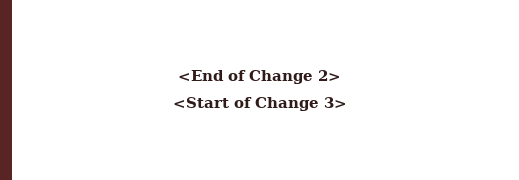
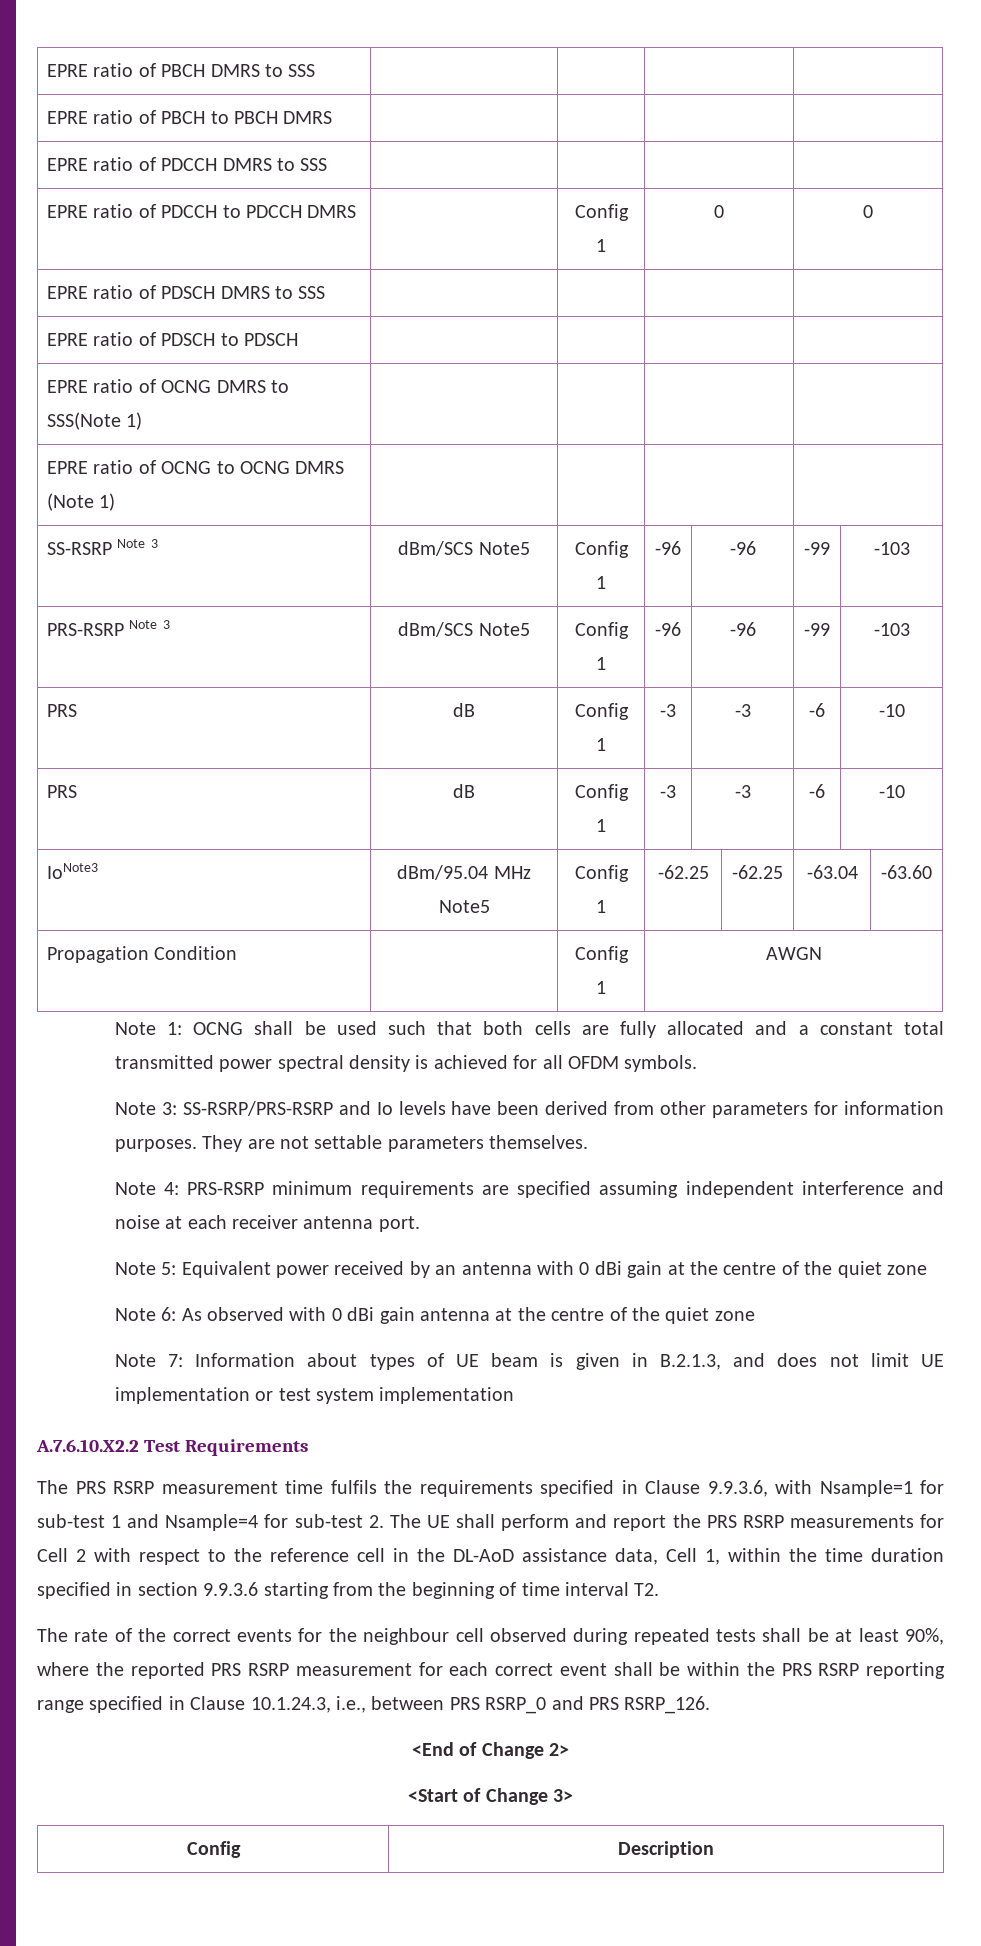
(178, 75) none -> [47,63,316,77] [47,110,333,124] [47,157,328,171] [47,204,357,218] [574,204,629,221] [596,239,606,252] [714,205,724,218] [863,205,873,218] [47,285,326,299] [47,332,299,346] [47,379,290,393] [47,412,143,430] [47,460,345,474] [47,493,116,511] [47,539,158,555] [398,541,530,556] [574,541,629,558] [596,576,606,589] [655,541,681,555] [729,541,756,555] [804,542,830,555] [873,542,910,555] [47,620,170,636] [398,622,530,637] [574,622,629,639] [596,657,606,670] [655,622,681,636] [729,622,756,636] [804,623,830,636] [873,623,910,636] [47,704,78,717] [453,703,475,717] [574,703,629,720] [596,738,606,751] [660,704,676,717] [734,704,751,717] [809,703,825,717] [878,704,905,717] [47,785,78,798] [453,784,475,798] [574,784,629,801] [596,819,606,832] [660,785,676,798] [734,785,751,798] [809,784,825,798] [878,785,905,798] [47,863,99,879] [397,865,531,880] [438,900,490,913] [574,865,629,882] [596,900,606,913] [657,865,709,879] [732,865,783,879] [806,865,858,879] [881,865,932,879] [47,946,238,963] [574,946,629,963] [596,981,606,994] [765,947,822,960] [114,1021,945,1038] [114,1055,698,1072] [114,1101,944,1118] [114,1135,589,1152] [114,1181,944,1198] [114,1215,420,1232] [114,1261,928,1278] [114,1307,755,1324] [114,1353,945,1370] [114,1387,515,1404] [36,1439,309,1456] [37,1480,944,1497] [37,1514,945,1531] [37,1548,944,1565] [37,1582,660,1599] [37,1628,945,1645] [37,1662,945,1679] [37,1696,711,1714] EPRE ratio of PBCH DMRS to SSS | | | | // EPRE ratio of PBCH to PBCH DMRS | | | | // EPRE ratio of PDCCH DMRS to SSS | | | | // EPRE ratio of PDCCH to PDCCH DMRS | | Config 1 | 0 | 0 // EPRE ratio of PDSCH DMRS to SSS | | | | // EPRE ratio of PDSCH to PDSCH | | | | // EPRE ratio of OCNG DMRS to SSS(Note 1) | | | | // EPRE ratio of OCNG to OCNG DMRS (Note 1) | | | | // SS-RSRP Note 3 | dBm/SCS Note5 | Config 1 | -96 | -96 | -99 | -103 // PRS-RSRP Note 3 | dBm/SCS Note5 | Config 1 | -96 | -96 | -99 | -103 // PRS | dB | Config 1 | -3 | -3 | -6 | -10 // PRS | dB | Config 1 | -3 | -3 | -6 | -10 // IoNote3 | dBm/95.04 MHz Note5 | Config 1 | -62.25 | -62.25 | -63.04 | -63.60 // Propagation Condition | | Config 1 | AWGN // Note 1: OCNG shall be used such that both cells are fully allocated and a constant total transmitted power spectral density is achieved for all OFDM symbols. // Note 3: SS-RSRP/PRS-RSRP and Io levels have been derived from other parameters for information purposes. They are not settable parameters themselves. // Note 4: PRS-RSRP minimum requirements are specified assuming independent interference and noise at each receiver antenna port. // Note 5: Equivalent power received by an antenna with 0 dBi gain at the centre of the quiet zone // Note 6: As observed with 0 dBi gain antenna at the centre of the quiet zone // Note 7: Information about types of UE beam is given in B.2.1.3, and does not limit UE implementation or test system implementation // A.7.6.10.X2.2 Test Requirements // The PRS RSRP measurement time fulfils the requirements specified in Clause 9.9.3.6, with Nsample=1 for sub-test 1 and Nsample=4 for sub-test 2. The UE shall perform and report the PRS RSRP measurements for Cell 2 with respect to the reference cell in the DL-AoD assistance data, Cell 1, within the time duration specified in section 9.9.3.6 starting from the beginning of time interval T2. // The rate of the correct events for the neighbour cell observed during repeated tests shall be at least 90%, where the reported PRS RSRP measurement for each correct event shall be within the PRS RSRP reporting range specified in Clause 10.1.24.3, i.e., between PRS RSRP_0 and PRS RSRP_126. //
(347, 102) none -> [186,1841,241,1858] [618,1841,714,1858] // Config | Description

